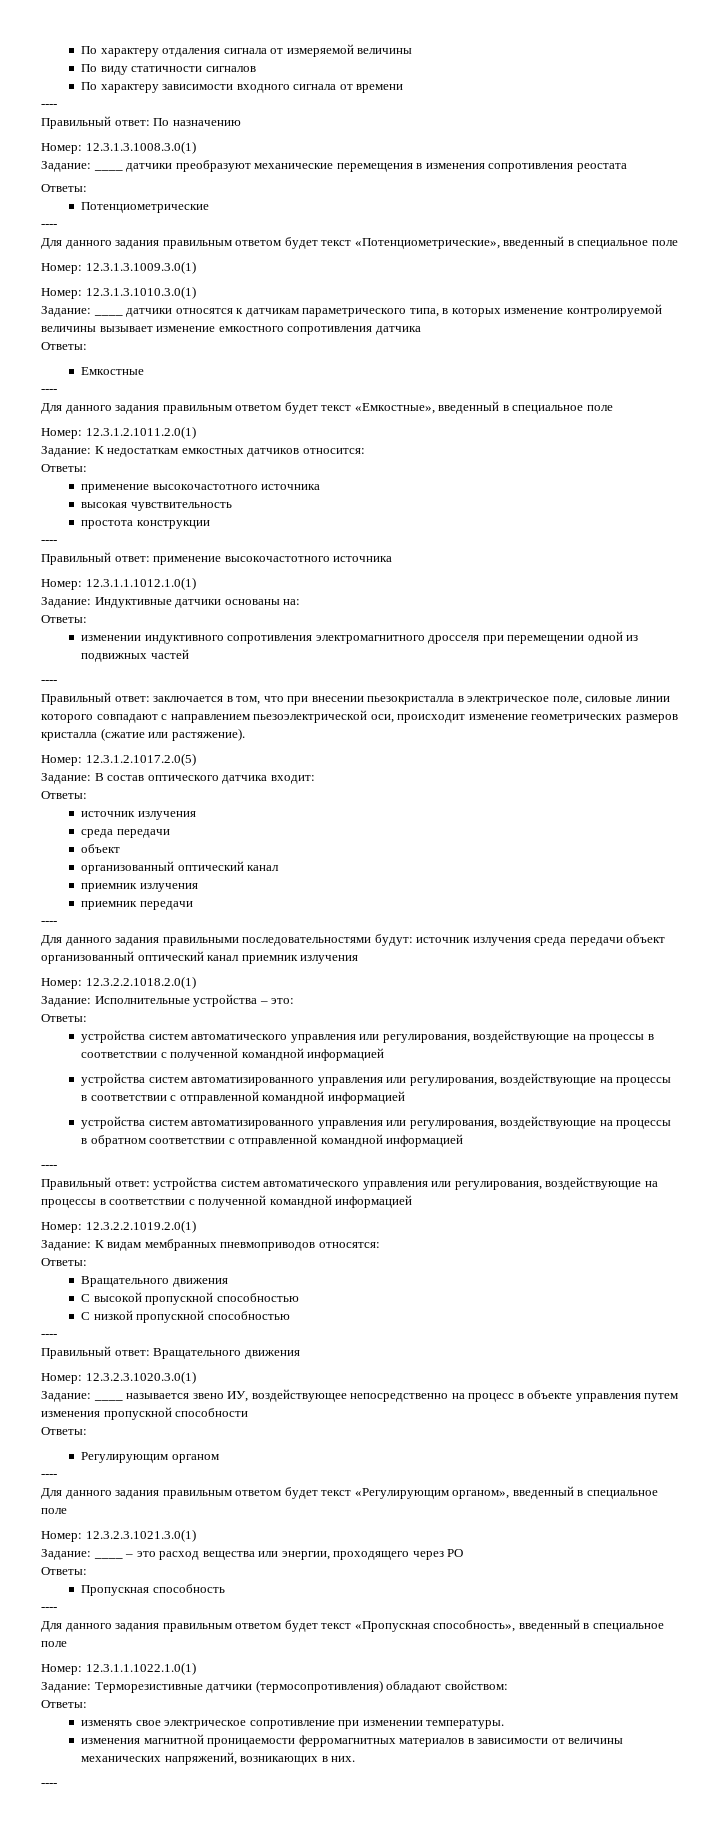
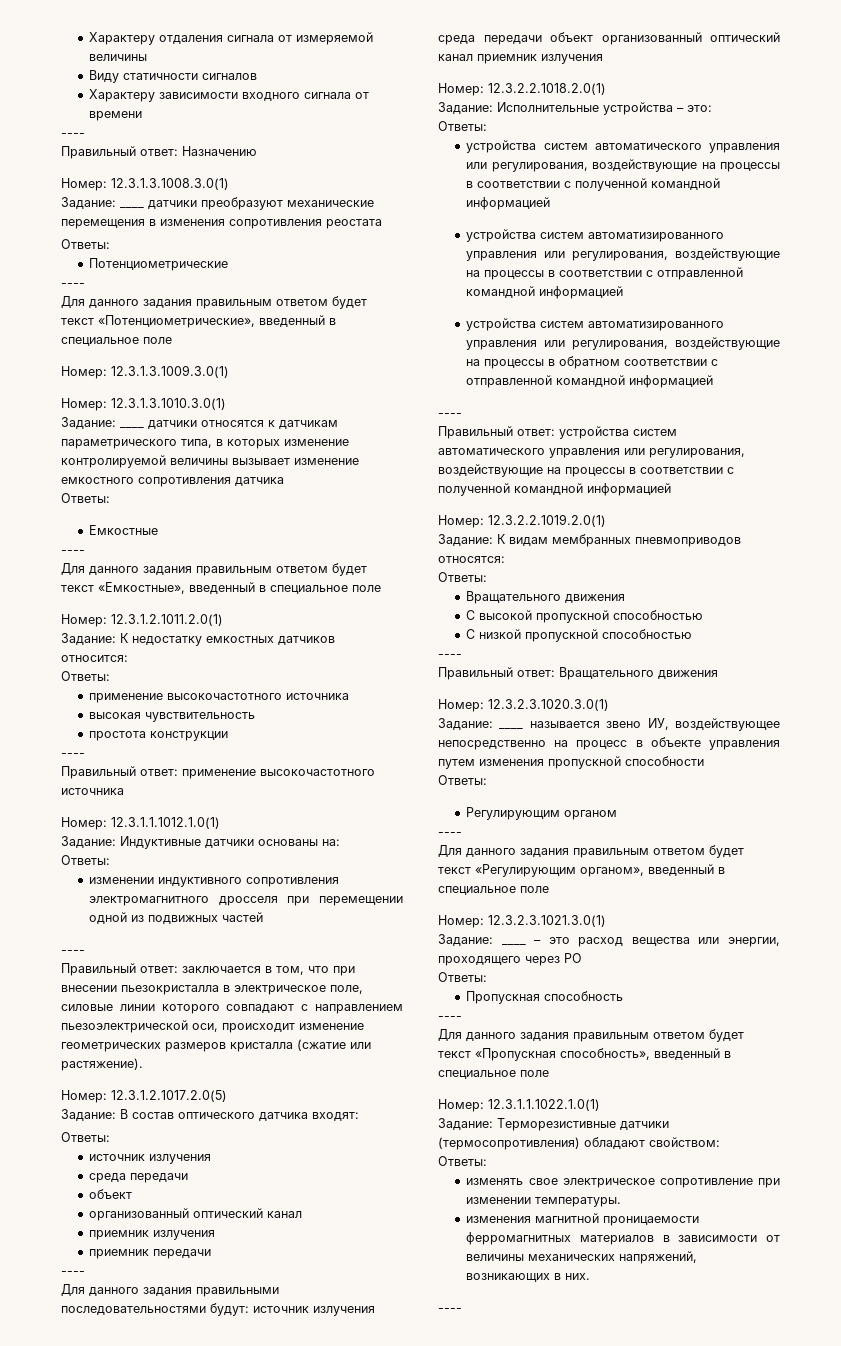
[81,46,159,57] По характеру -> [89,32,156,45] Характеру
[81,64,128,75] По виду -> [89,70,120,83] Виду
[81,82,159,93] По характеру -> [89,89,156,102] Характеру
[153,118,241,126] По назначению -> [182,146,257,156] Назначению
[107,448,179,457] недостаткам -> [132,636,202,646] недостатку
[270,775,315,784] входит: -> [312,1112,359,1121] входят:

